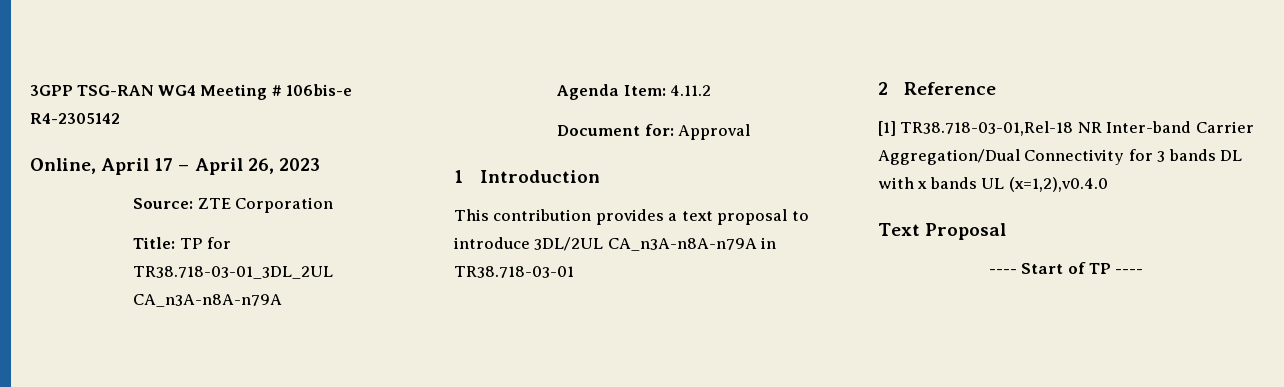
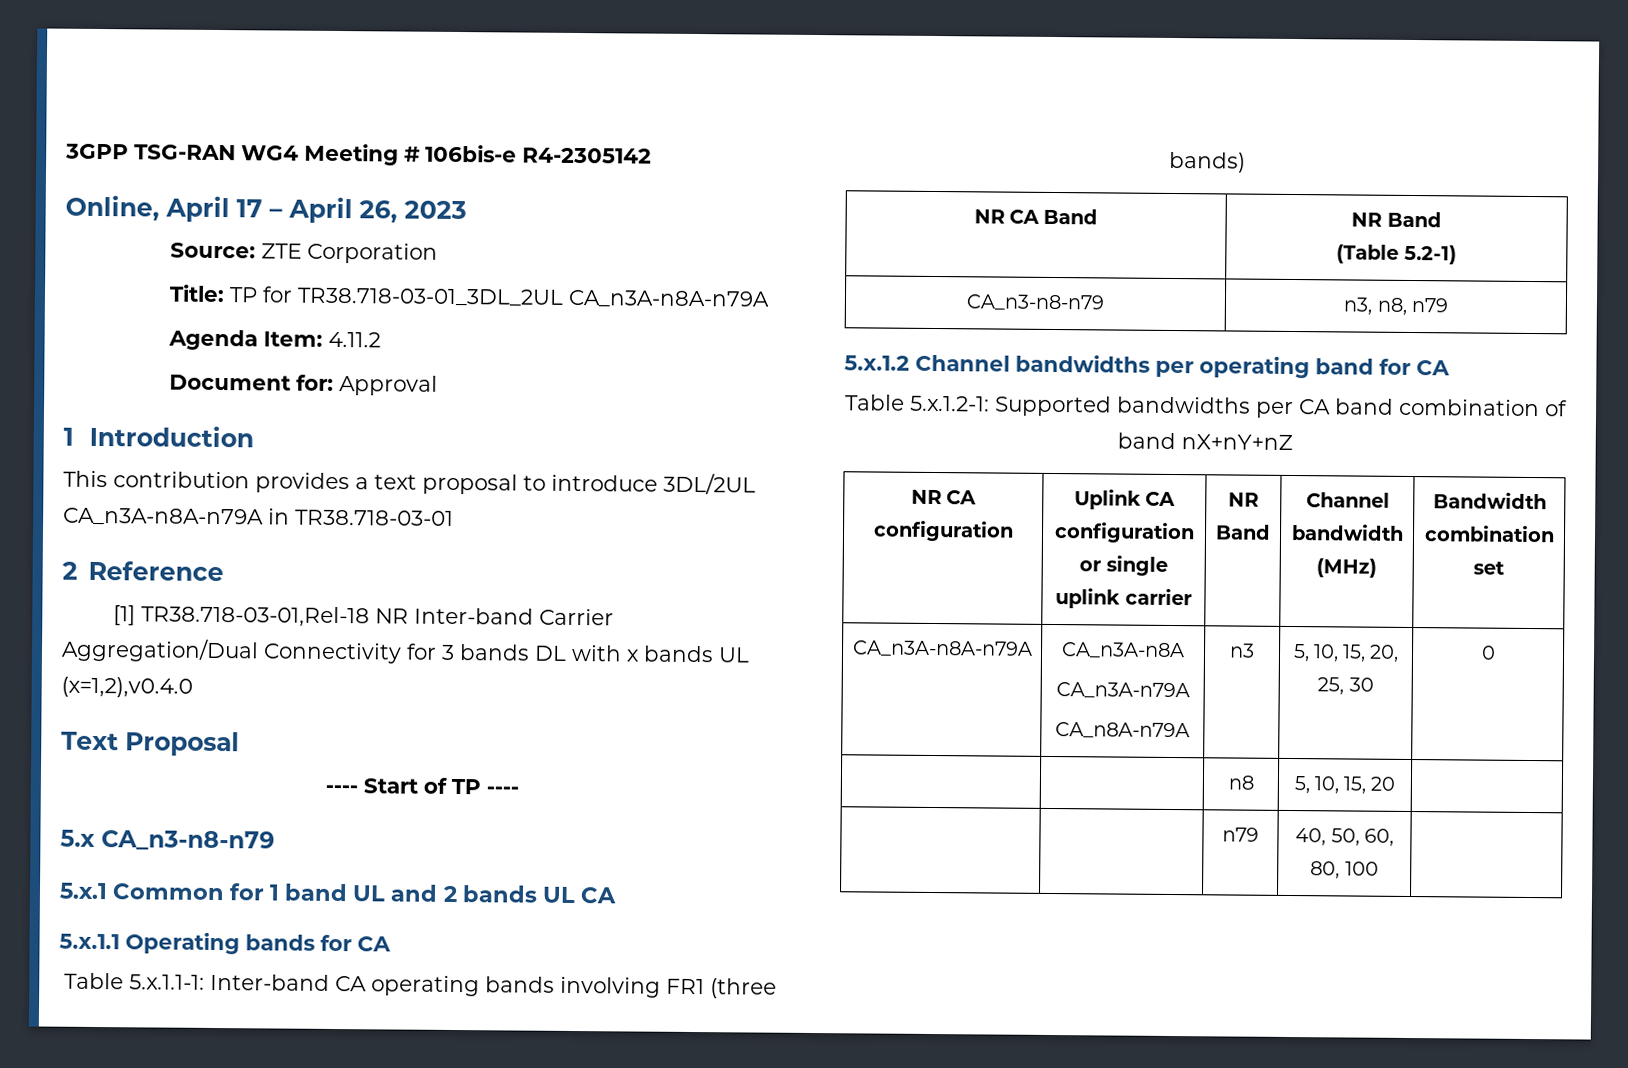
(1144, 271) none -> [60,829,275,852] [59,882,617,904] [59,932,391,955] [64,972,777,999] [1169,151,1246,173] [973,208,1099,225] [1351,211,1442,228] [1336,244,1457,265] [966,294,1105,311] [1343,297,1448,315] [844,354,1450,379] [845,394,1568,419] [1116,432,1293,451] [910,489,978,505] [872,520,1014,542] [1073,489,1177,510] [1053,522,1195,544] [1079,555,1168,576] [1055,588,1192,609] [1228,492,1259,507] [1215,524,1271,540] [1305,492,1390,508] [1290,523,1404,541] [1316,558,1377,578] [1432,492,1547,510] [1423,525,1555,543] [1473,561,1505,575] [851,640,1033,657] [1061,642,1185,659] [1055,682,1190,699] [1055,722,1190,739] [1229,643,1255,658] [1292,644,1400,662] [1317,677,1374,695] [1480,645,1496,660] [1227,775,1254,790] [1293,776,1396,794] [1222,827,1259,842] [1295,828,1394,846] [1310,861,1379,879] // 5.x CA_n3-n8-n79 // 5.x.1 Common for 1 band UL and 2 bands UL CA // 5.x.1.1 Operating bands for CA // Table 5.x.1.1-1: Inter-band CA operating bands involving FR1 (three bands) // NR CA Band | NR Band // (Table 5.2-1) // CA_n3-n8-n79 | n3, n8, n79 // 5.x.1.2 Channel bandwidths per operating band for CA // Table 5.x.1.2-1: Supported bandwidths per CA band combination of band nX+nY+nZ // NR CA configuration | Uplink CA configuration or single uplink carrier | NR Band | Channel bandwidth (MHz) | Bandwidth combination set // CA_n3A-n8A-n79A | CA_n3A-n8A // CA_n3A-n79A // CA_n8A-n79A | n3 | 5, 10, 15, 20, 25, 30 | 0 // | | n8 | 5, 10, 15, 20 | // | | n79 | 40, 50, 60, 80, 100 |

